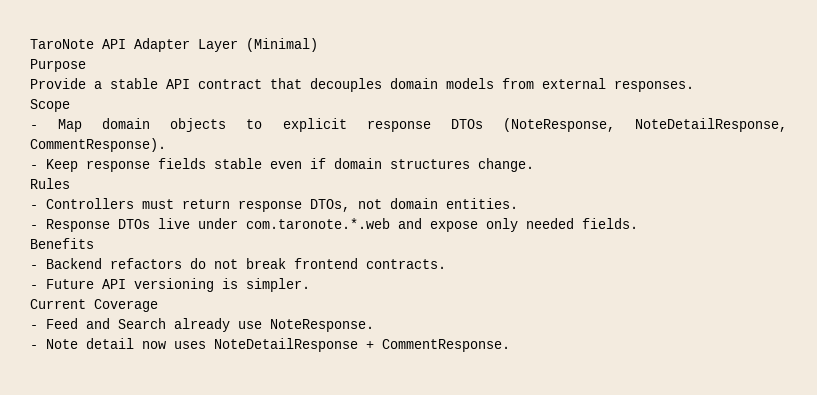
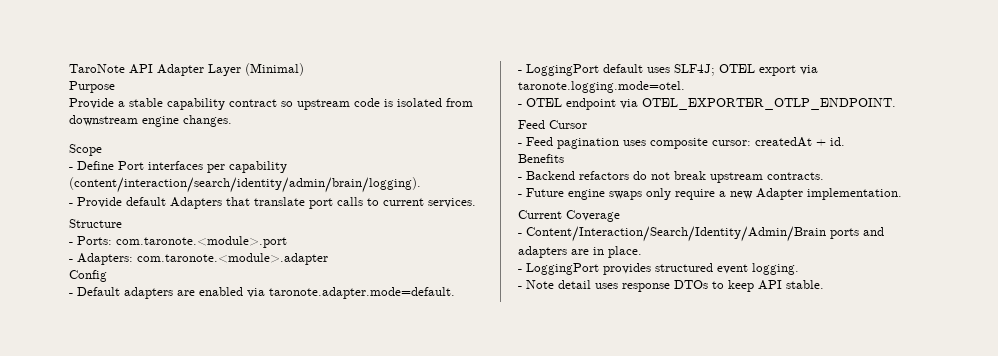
[166,78,694,92] [30,99,70,112] [30,118,787,132] [30,138,166,152] [30,158,534,172] [30,178,70,189] [30,198,518,212] [30,218,638,232] API contract that decouples domain models from external responses. // Scope // - Map domain objects to explicit response DTOs (NoteResponse, NoteDetailResponse, CommentResponse). // - Keep response fields stable even if domain structures change. // Rules // - Controllers must return response DTOs, not domain entities. // - Response DTOs live under com.taronote.*.web and expose only needed fields. -> [167,98,473,110] [69,115,232,127] [69,144,102,156] [69,161,287,173] [69,177,421,193] [69,197,476,209] [69,219,122,228] [69,236,287,248] [69,253,328,265] [69,270,107,282] [69,287,455,299] [518,64,818,76] [518,81,685,93] [518,98,896,110] [518,120,587,129] [518,137,845,149] capability contract so upstream code is isolated from downstream engine changes. // Scope // - Define Port interfaces per capability (content/interaction/search/identity/admin/brain/logging). // - Provide default Adapters that translate port calls to current services. // Structure // - Ports: com.taronote.<module>.port // - Adapters: com.taronote.<module>.adapter // Config // - Default adapters are enabled via taronote.adapter.mode=default. // - LoggingPort default uses SLF4J; OTEL export via taronote.logging.mode=otel. // - OTEL endpoint via OTEL_EXPORTER_OTLP_ENDPOINT. // Feed Cursor // - Feed pagination uses composite cursor: createdAt + id.
[294,258,358,269] frontend -> [710,172,763,183] upstream
[102,278,310,292] [30,299,158,312] [30,318,374,332] [30,338,510,352] API versioning is simpler. // Current Coverage // - Feed and Search already use NoteResponse. // - Note detail now uses NoteDetailResponse + CommentResponse. -> [568,188,902,200] [518,210,620,222] [518,226,884,242] [518,246,642,258] [518,263,799,275] [518,280,824,292] engine swaps only require a new Adapter implementation. // Current Coverage // - Content/Interaction/Search/Identity/Admin/Brain ports and adapters are in place. // - LoggingPort provides structured event logging. // - Note detail uses response DTOs to keep API stable.

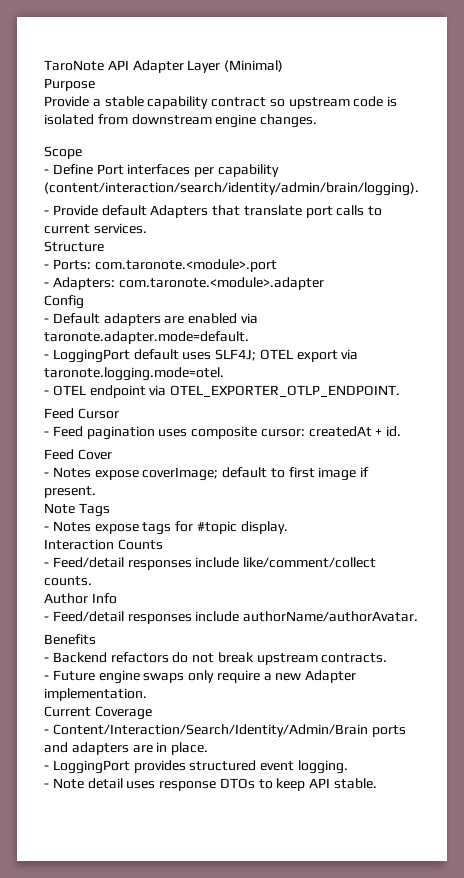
(845, 141) none -> [44,449,112,460] [44,467,370,481] [44,486,96,498] [44,503,110,517] [44,521,288,535] [44,539,163,550] [44,557,377,570] [44,576,92,586] [44,593,117,604] [44,611,419,624] // Feed Cover // - Notes expose coverImage; default to first image if present. // Note Tags // - Notes expose tags for #topic display. // Interaction Counts // - Feed/detail responses include like/comment/collect counts. // Author Info // - Feed/detail responses include authorName/authorAvatar.

